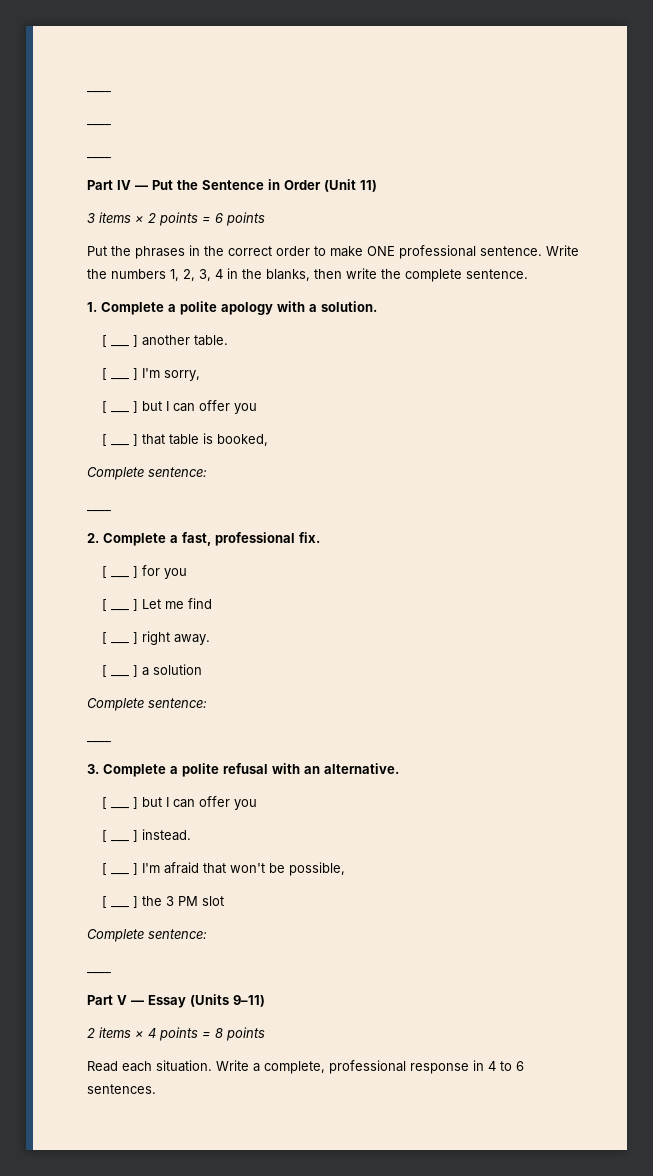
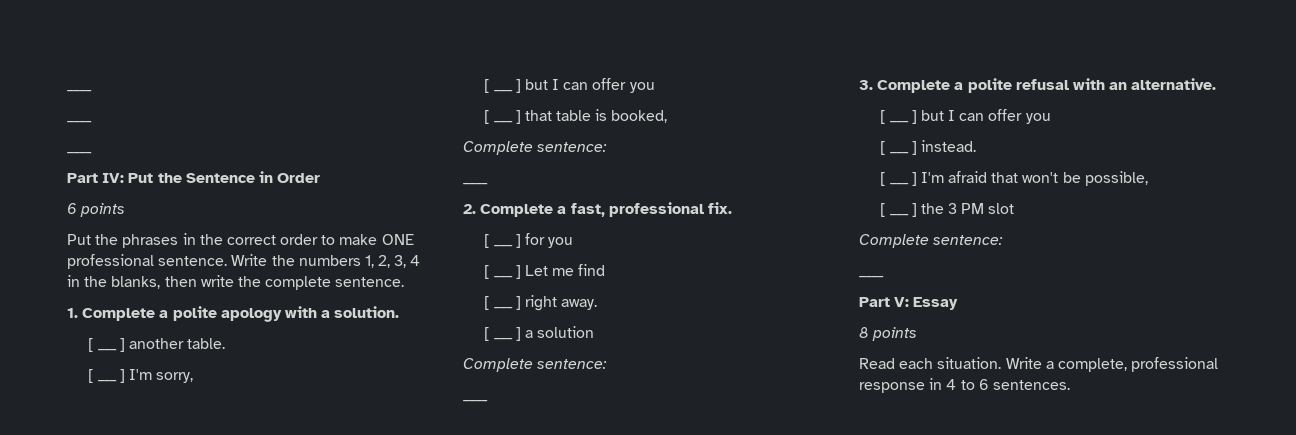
[117,180,148,190] IV — -> [102,173,125,183] IV:
[324,179,377,192] [87,212,211,226] (Unit 11) // 3 items × 2 points = -> (321, 178) //
[117,995,144,1005] V — -> [894,297,910,307] V:
[190,994,265,1007] [87,1027,211,1041] (Units 9–11) // 2 items × 4 points = -> (959, 303) //

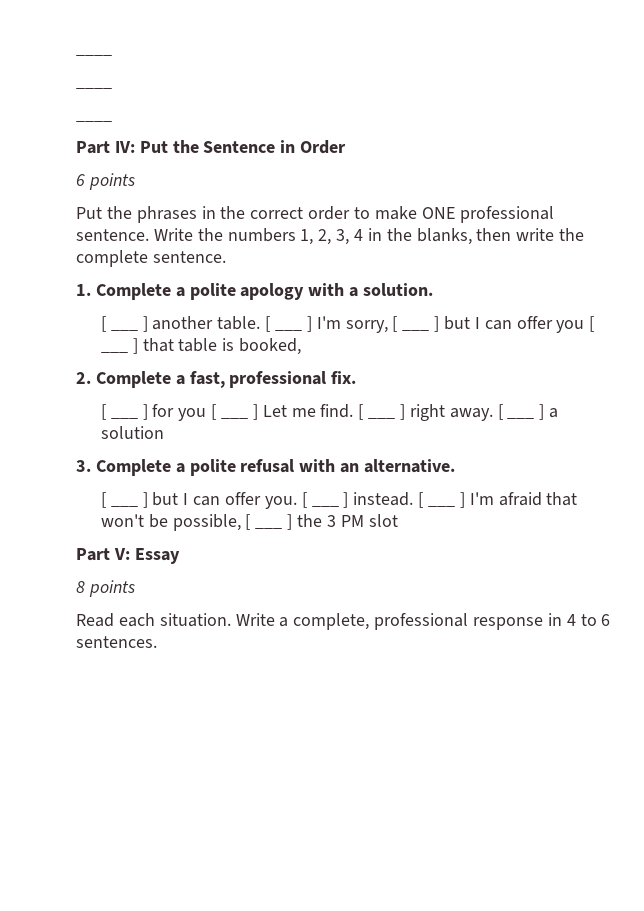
(226, 343) // -> (261, 323) none
[484,78,655,93] // [ ___ ] but I can offer you // -> [392,316,585,333] [ ___ ] but I can offer you
[463,141,608,155] [463,183,488,185] // Complete sentence: // ____ -> (302, 346) none
(574, 242) // -> (207, 414) none
[578,264,606,276] find // -> [320,404,354,418] find.
(598, 304) // -> (493, 414) none
[463,358,608,372] [463,400,488,402] // Complete sentence: // ____ -> (164, 432) none
[1025,113,1051,124] you // -> [264,496,297,509] you.
(976, 146) // -> (414, 499) none
(1148, 178) // -> (241, 522) none
[859,234,1004,248] [859,276,884,278] // Complete sentence: // ____ -> (398, 520) none

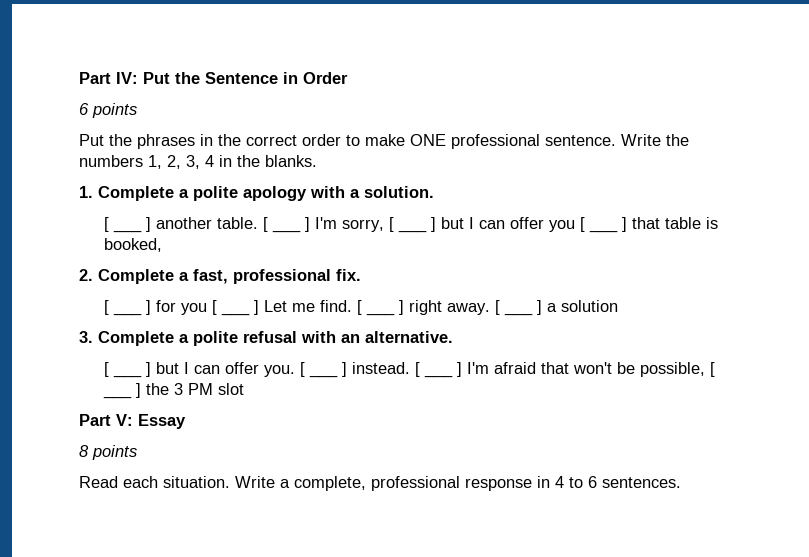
[76,54,112,56] [76,87,112,89] [76,120,112,122] ____ // ____ // ____ // -> (79, 78) none
[416,228,585,245] [76,250,226,267] blanks, then write the complete sentence. -> [265,155,317,167] blanks.

